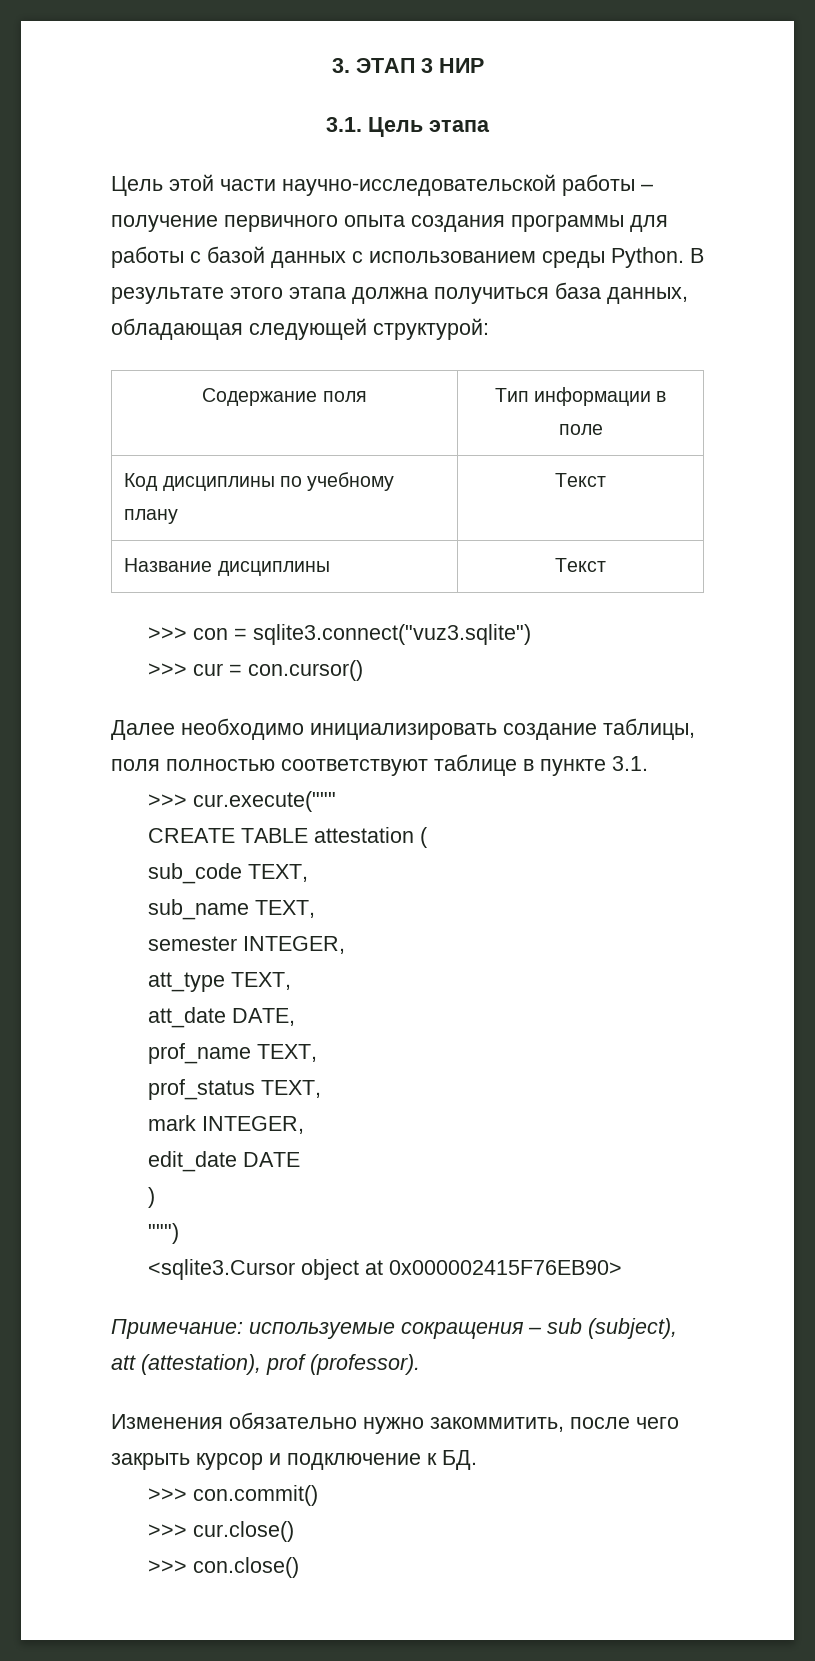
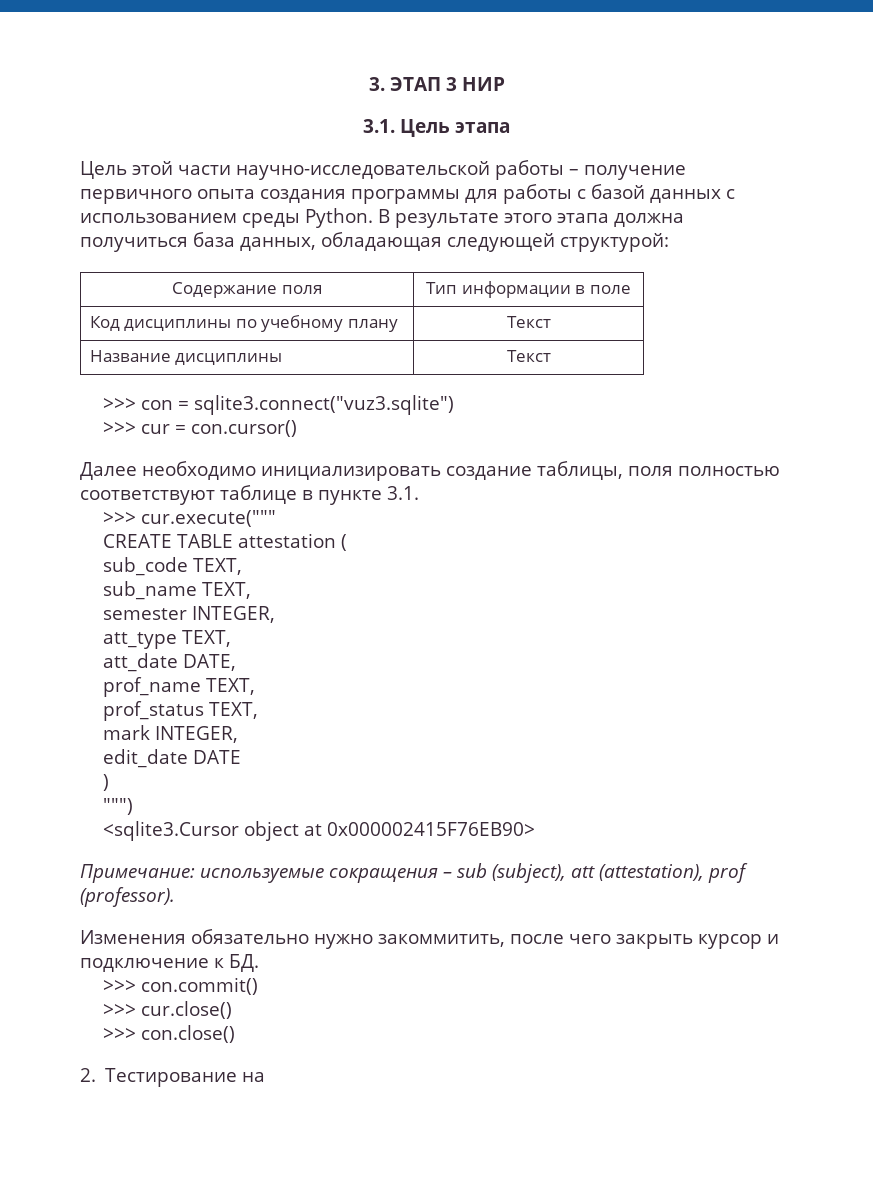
(300, 1567) none -> [80,1068,266,1087] // 2. Тестирование на

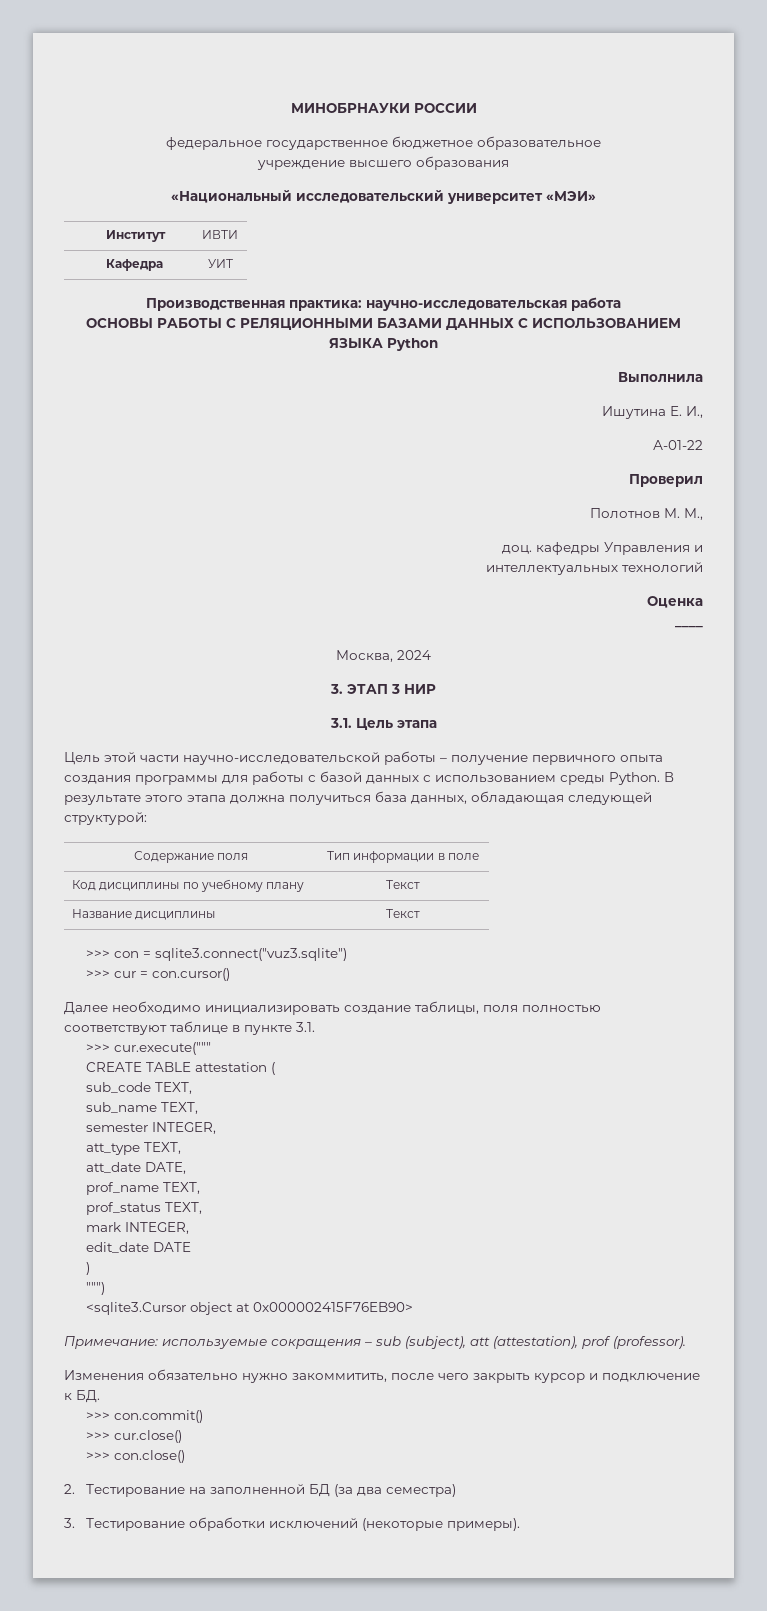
(368, 84) none -> [290,103,477,113] [166,136,601,150] [257,156,509,170] [171,190,596,204] [106,230,167,242] [202,230,239,239] [106,259,164,271] [207,259,233,268] [146,297,621,311] [86,318,681,330] [329,338,438,351] [618,372,703,382] [602,406,703,419] [653,440,703,450] [629,474,703,487] [590,508,703,520] [502,542,703,555] [486,562,703,575] [647,596,703,608] [675,626,703,628] [336,650,431,662] МИНОБРНАУКИ РОССИИ // федеральное государственное бюджетное образовательное // учреждение высшего образования // «Национальный исследовательский университет «МЭИ» // Институт | ИВТИ // Кафедра | УИТ // Производственная практика: научно-исследовательская работа // ОСНОВЫ РАБОТЫ С РЕЛЯЦИОННЫМИ БАЗАМИ ДАННЫХ С ИСПОЛЬЗОВАНИЕМ ЯЗЫКА Python // Выполнила // Ишутина Е. И., // А-01-22 // Проверил // Полотнов М. М., // доц. кафедры Управления и // интеллектуальных технологий // Оценка // ____ // Москва, 2024 //
(266, 1077) none -> [210,1484,457,1497] [64,1517,521,1531] заполненной БД (за два семестра) // 3. Тестирование обработки исключений (некоторые примеры).

